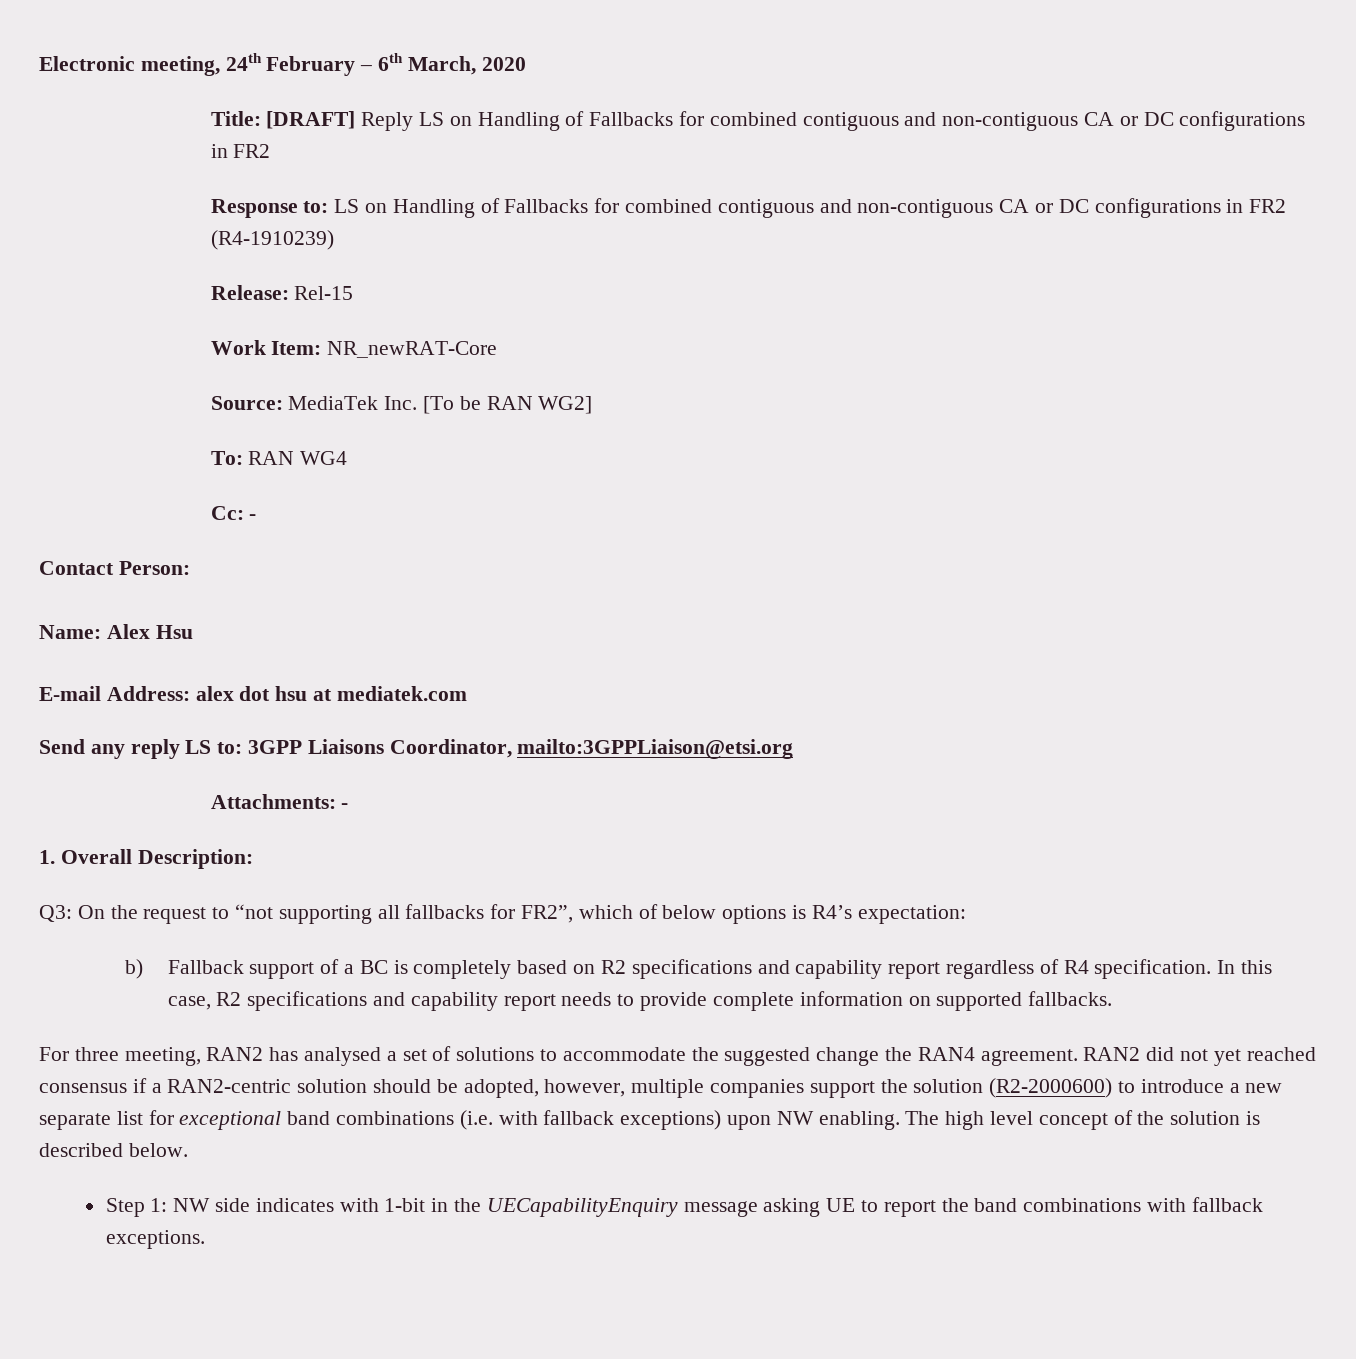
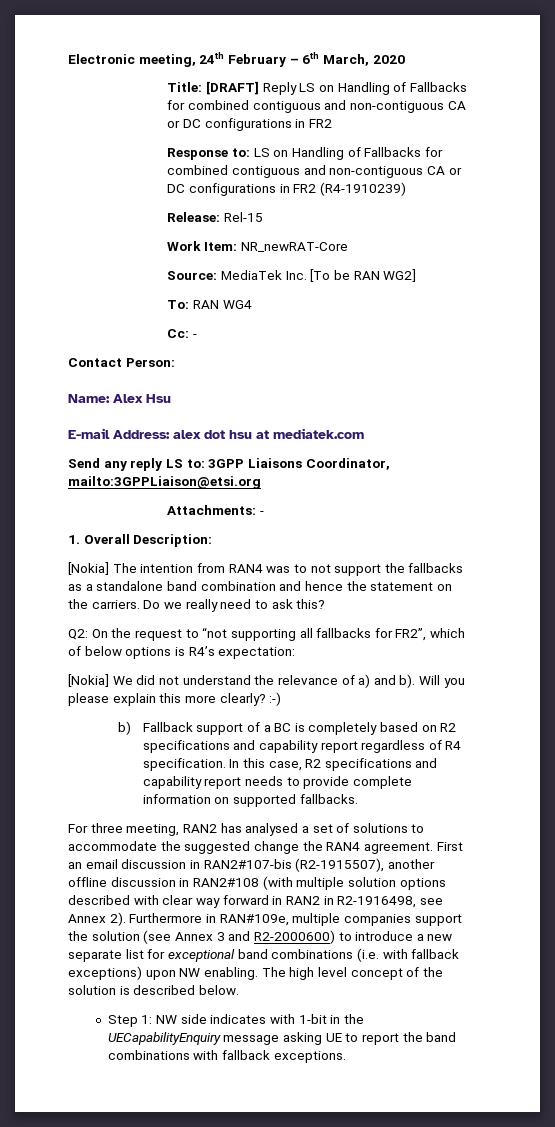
[39,905,72,922] Q3: -> [68,562,464,576] [68,581,452,591] [68,599,326,612] [68,629,88,640] [Nokia] The intention from RAN4 was to not support the fallbacks as a standalone band combination and hence the statement on the carriers. Do we really need to ask this? // Q2:
(966, 914) none -> [68,674,465,688] [68,692,282,706] // [Nokia] We did not understand the relevance of a) and b). Will you please explain this more clearly? :-)
[1083,1047,1316,1066] [39,1078,626,1098] RAN2 did not yet reached consensus if a RAN2-centric solution should be adopted, however, -> [436,842,463,851] [68,858,435,872] [68,876,446,890] [68,895,443,908] [68,912,289,926] First an email discussion in RAN2#107-bis (R2-1915507), another offline discussion in RAN2#108 (with multiple solution options described with clear way forward in RAN2 in R2-1916498, see Annex 2). Furthermore in RAN#109e,
[989,1078,1113,1098] (R2-2000600) -> [143,930,335,944] (see Annex 3 and R2-2000600)

